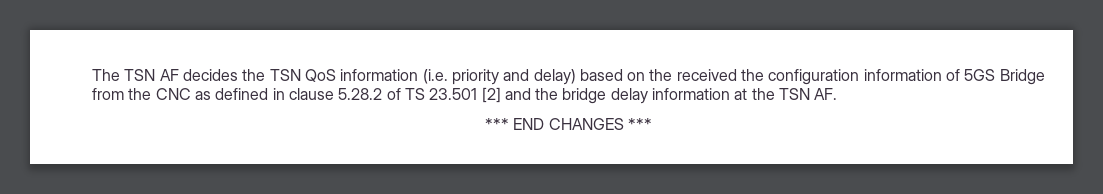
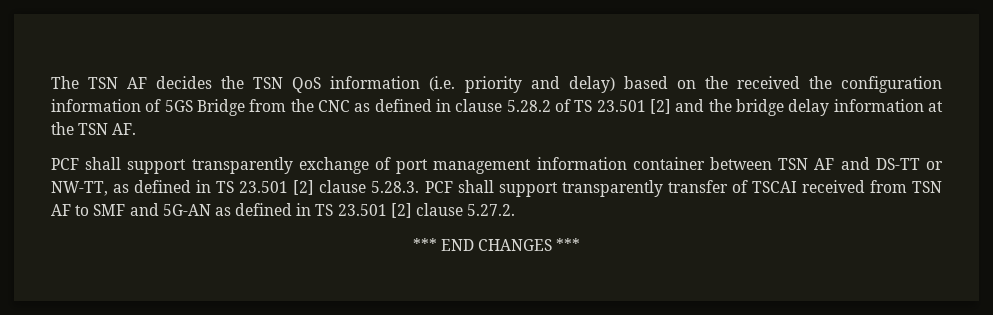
(838, 94) none -> [51,157,944,174] [51,180,942,197] [51,203,516,218] // PCF shall support transparently exchange of port management information container between TSN AF and DS-TT or NW-TT, as defined in TS 23.501 [2] clause 5.28.3. PCF shall support transparently transfer of TSCAI received from TSN AF to SMF and 5G-AN as defined in TS 23.501 [2] clause 5.27.2.

